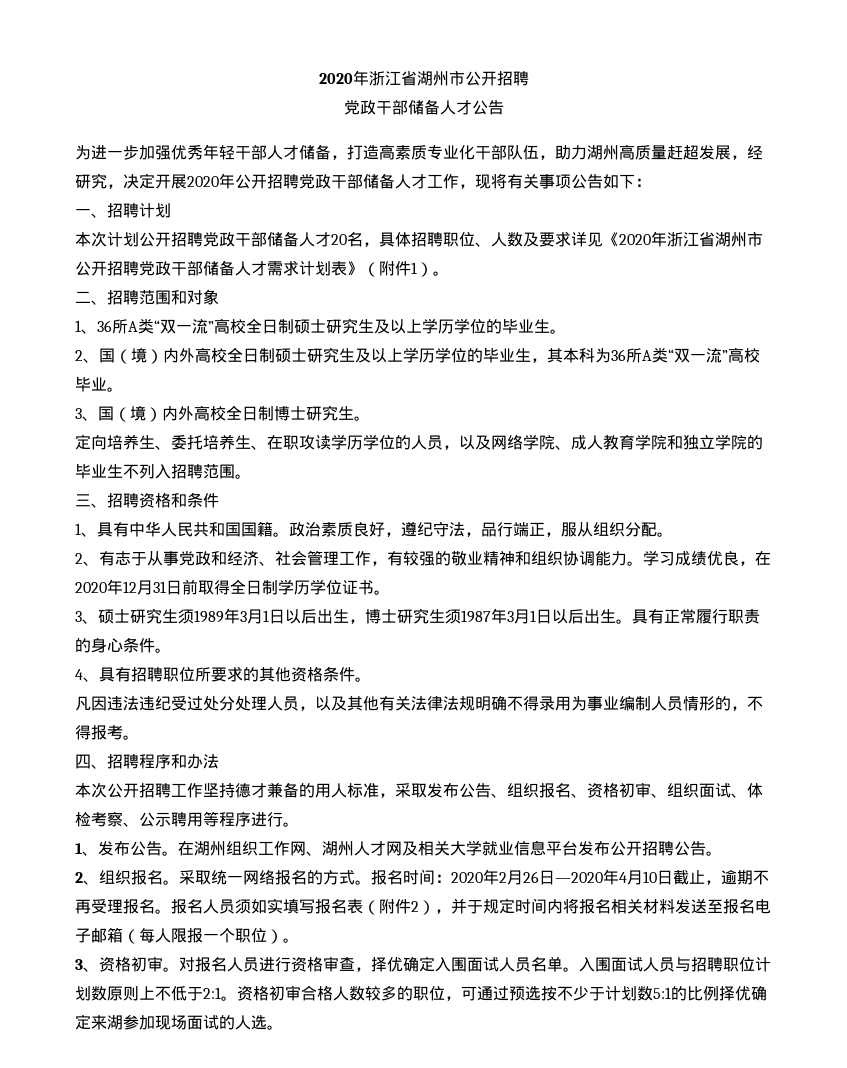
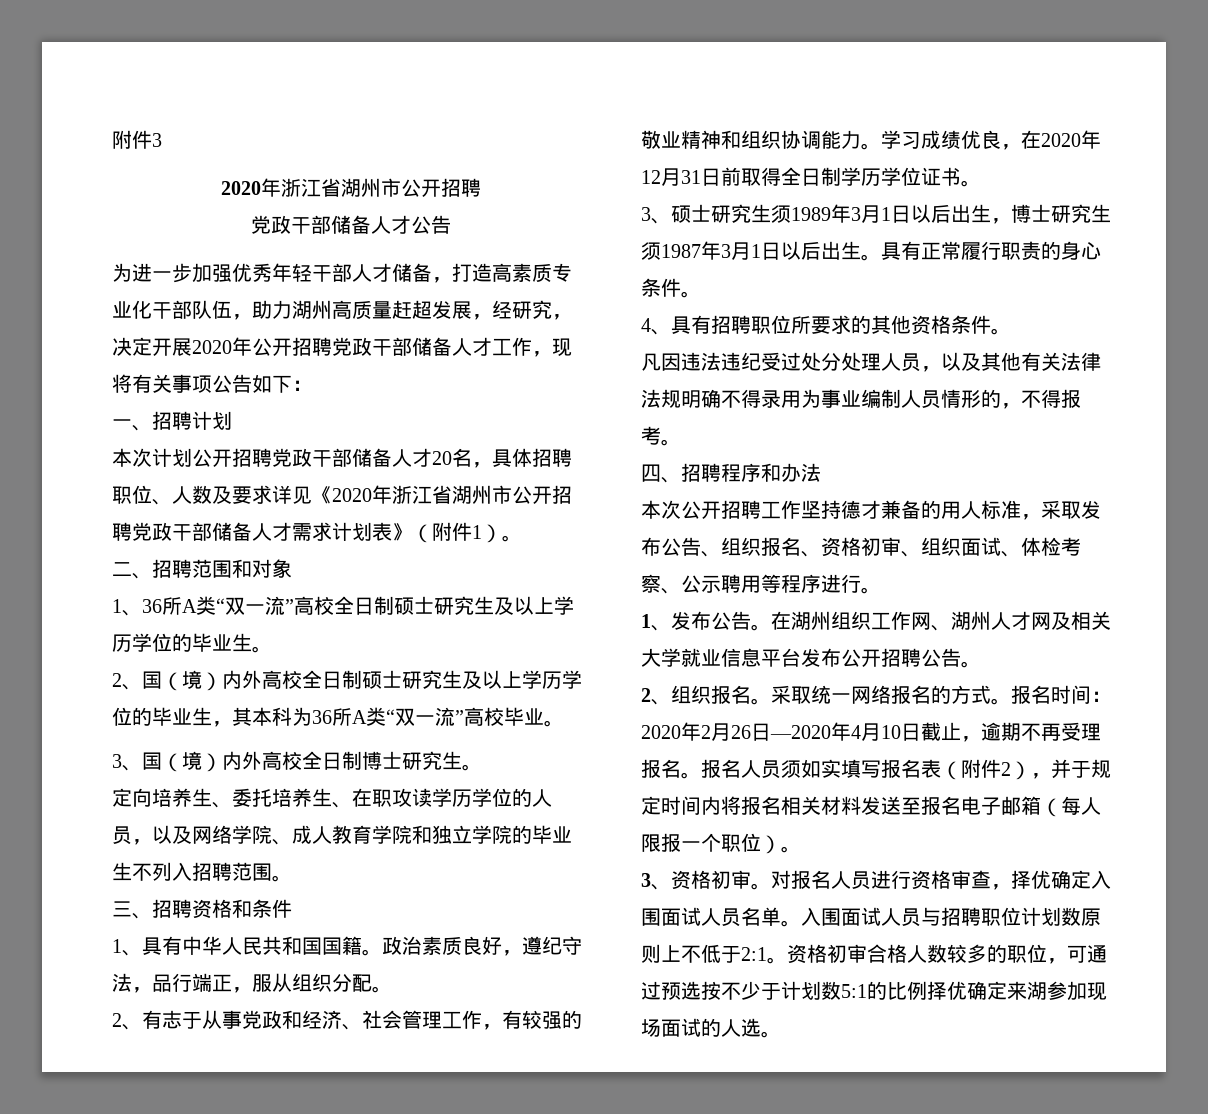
(318, 78) none -> [112,130,162,149] 附件3 //

